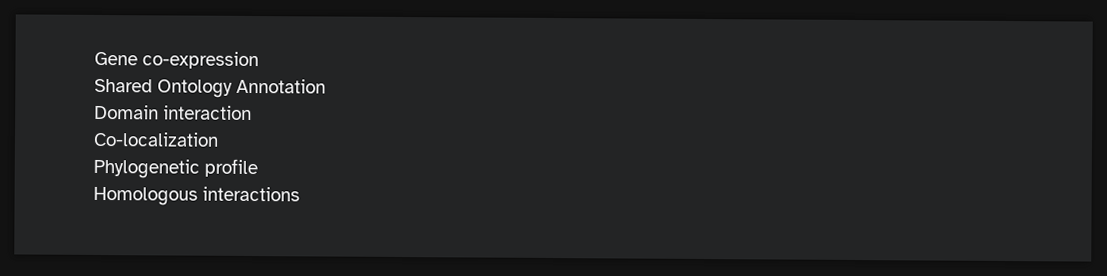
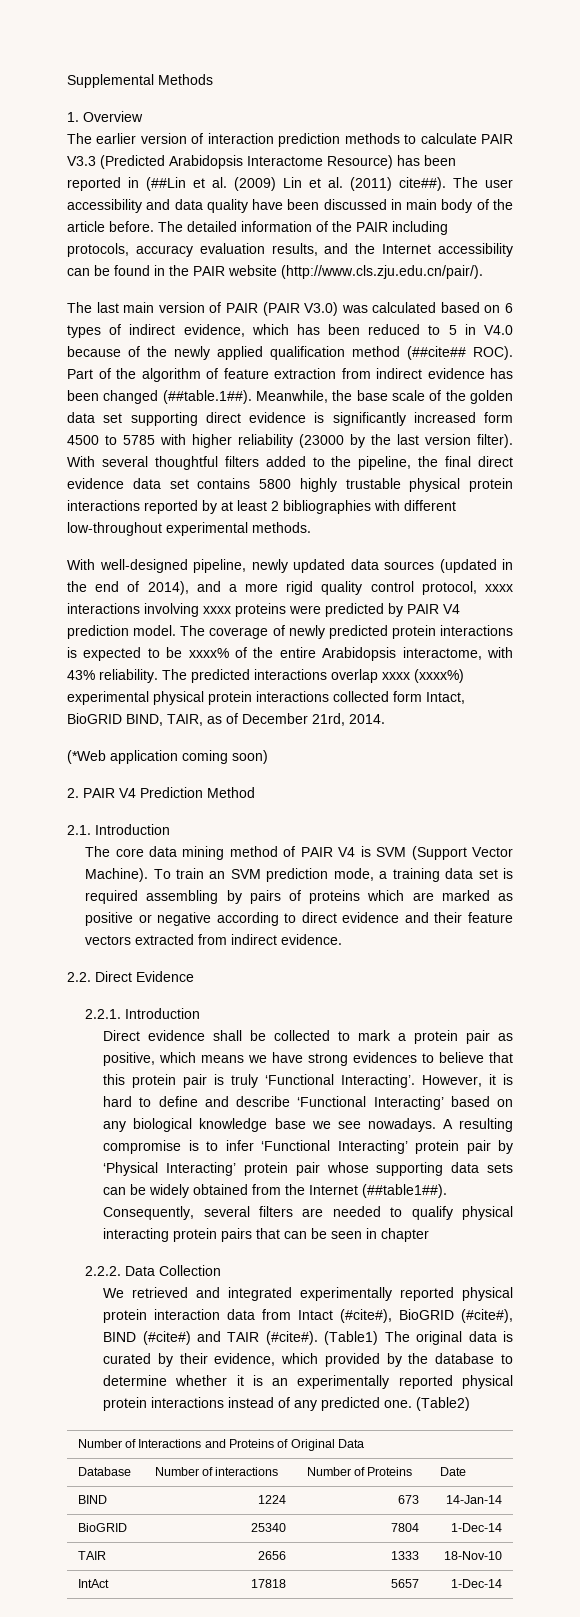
[94,51,260,70] [94,78,327,98] [94,104,253,121] [93,131,219,147] [93,158,259,179] [93,186,301,206] Gene co-expression // Shared Ontology Annotation // Domain interaction // Co-localization // Phylogenetic profile // Homologous interactions -> [67,74,213,88] [67,111,143,122] [67,133,513,147] [67,155,456,169] [67,177,513,191] [67,199,513,213] [67,221,448,235] [67,243,513,257] [67,265,483,279] [67,302,513,316] [67,324,513,338] [67,346,513,360] [67,368,513,382] [67,390,513,404] [67,412,513,426] [67,434,513,448] [67,456,513,470] [67,478,513,492] [67,500,456,514] [67,522,311,536] [67,559,513,573] [67,581,513,595] [67,603,460,617] [67,625,513,639] [67,647,513,661] [67,669,464,683] [67,691,465,705] [67,713,385,726] [67,750,268,764] [67,787,255,798] [67,824,170,835] [85,846,513,860] [85,868,513,882] [85,890,513,904] [85,912,513,926] [85,934,343,945] [67,971,194,982] [85,1008,201,1019] [103,1030,513,1044] [103,1052,514,1066] [103,1074,514,1088] [103,1096,513,1110] [103,1118,514,1132] [103,1140,514,1154] [103,1162,513,1176] [103,1184,448,1198] [103,1206,513,1220] [103,1228,430,1242] [85,1265,222,1276] [103,1287,513,1301] [103,1309,513,1323] [103,1331,513,1345] [103,1353,514,1367] [103,1375,514,1389] [103,1397,471,1411] [77,1439,365,1451] [77,1467,131,1476] [154,1467,279,1476] [306,1467,413,1476] [439,1467,466,1476] [77,1495,107,1504] [258,1495,287,1504] [398,1495,420,1504] [446,1495,503,1504] [77,1523,127,1532] [251,1523,287,1532] [391,1523,420,1532] [451,1523,503,1532] [77,1551,106,1560] [258,1551,287,1560] [391,1551,420,1560] [444,1551,503,1560] [77,1579,109,1588] [251,1579,287,1588] [391,1579,420,1588] [451,1579,503,1588] Supplemental Methods // 1. Overview // The earlier version of interaction prediction methods to calculate PAIR V3.3 (Predicted Arabidopsis Interactome Resource) has been reported in (##Lin et al. (2009) Lin et al. (2011) cite##). The user accessibility and data quality have been discussed in main body of the article before. The detailed information of the PAIR including protocols, accuracy evaluation results, and the Internet accessibility can be found in the PAIR website (http://www.cls.zju.edu.cn/pair/). // The last main version of PAIR (PAIR V3.0) was calculated based on 6 types of indirect evidence, which has been reduced to 5 in V4.0 because of the newly applied qualification method (##cite## ROC). Part of the algorithm of feature extraction from indirect evidence has been changed (##table.1##). Meanwhile, the base scale of the golden data set supporting direct evidence is significantly increased form 4500 to 5785 with higher reliability (23000 by the last version filter). With several thoughtful filters added to the pipeline, the final direct evidence data set contains 5800 highly trustable physical protein interactions reported by at least 2 bibliographies with different low-throughout experimental methods. // With well-designed pipeline, newly updated data sources (updated in the end of 2014), and a more rigid quality control protocol, xxxx interactions involving xxxx proteins were predicted by PAIR V4 prediction model. The coverage of newly predicted protein interactions is expected to be xxxx% of the entire Arabidopsis interactome, with 43% reliability. The predicted interactions overlap xxxx (xxxx%) experimental physical protein interactions collected form Intact, BioGRID BIND, TAIR, as of December 21rd, 2014. // (*Web application coming soon) // 2. PAIR V4 Prediction Method // 2.1. Introduction // The core data mining method of PAIR V4 is SVM (Support Vector Machine). To train an SVM prediction mode, a training data set is required assembling by pairs of proteins which are marked as positive or negative according to direct evidence and their feature vectors extracted from indirect evidence. // 2.2. Direct Evidence // 2.2.1. Introduction // Direct evidence shall be collected to mark a protein pair as positive, which means we have strong evidences to believe that this protein pair is truly ‘Functional Interacting’. However, it is hard to define and describe ‘Functional Interacting’ based on any biological knowledge base we see nowadays. A resulting compromise is to infer ‘Functional Interacting’ protein pair by ‘Physical Interacting’ protein pair whose supporting data sets can be widely obtained from the Internet (##table1##). Consequently, several filters are needed to qualify physical interacting protein pairs that can be seen in chapter // 2.2.2. Data Collection // We retrieved and integrated experimentally reported physical protein interaction data from Intact (#cite#), BioGRID (#cite#), BIND (#cite#) and TAIR (#cite#). (Table1) The original data is curated by their evidence, which provided by the database to determine whether it is an experimentally reported physical protein interactions instead of any predicted one. (Table2) // Number of Interactions and Proteins of Original Data // Database | Number of interactions | Number of Proteins | Date // BIND | 1224 | 673 | 14-Jan-14 // BioGRID | 25340 | 7804 | 1-Dec-14 // TAIR | 2656 | 1333 | 18-Nov-10 // IntAct | 17818 | 5657 | 1-Dec-14

